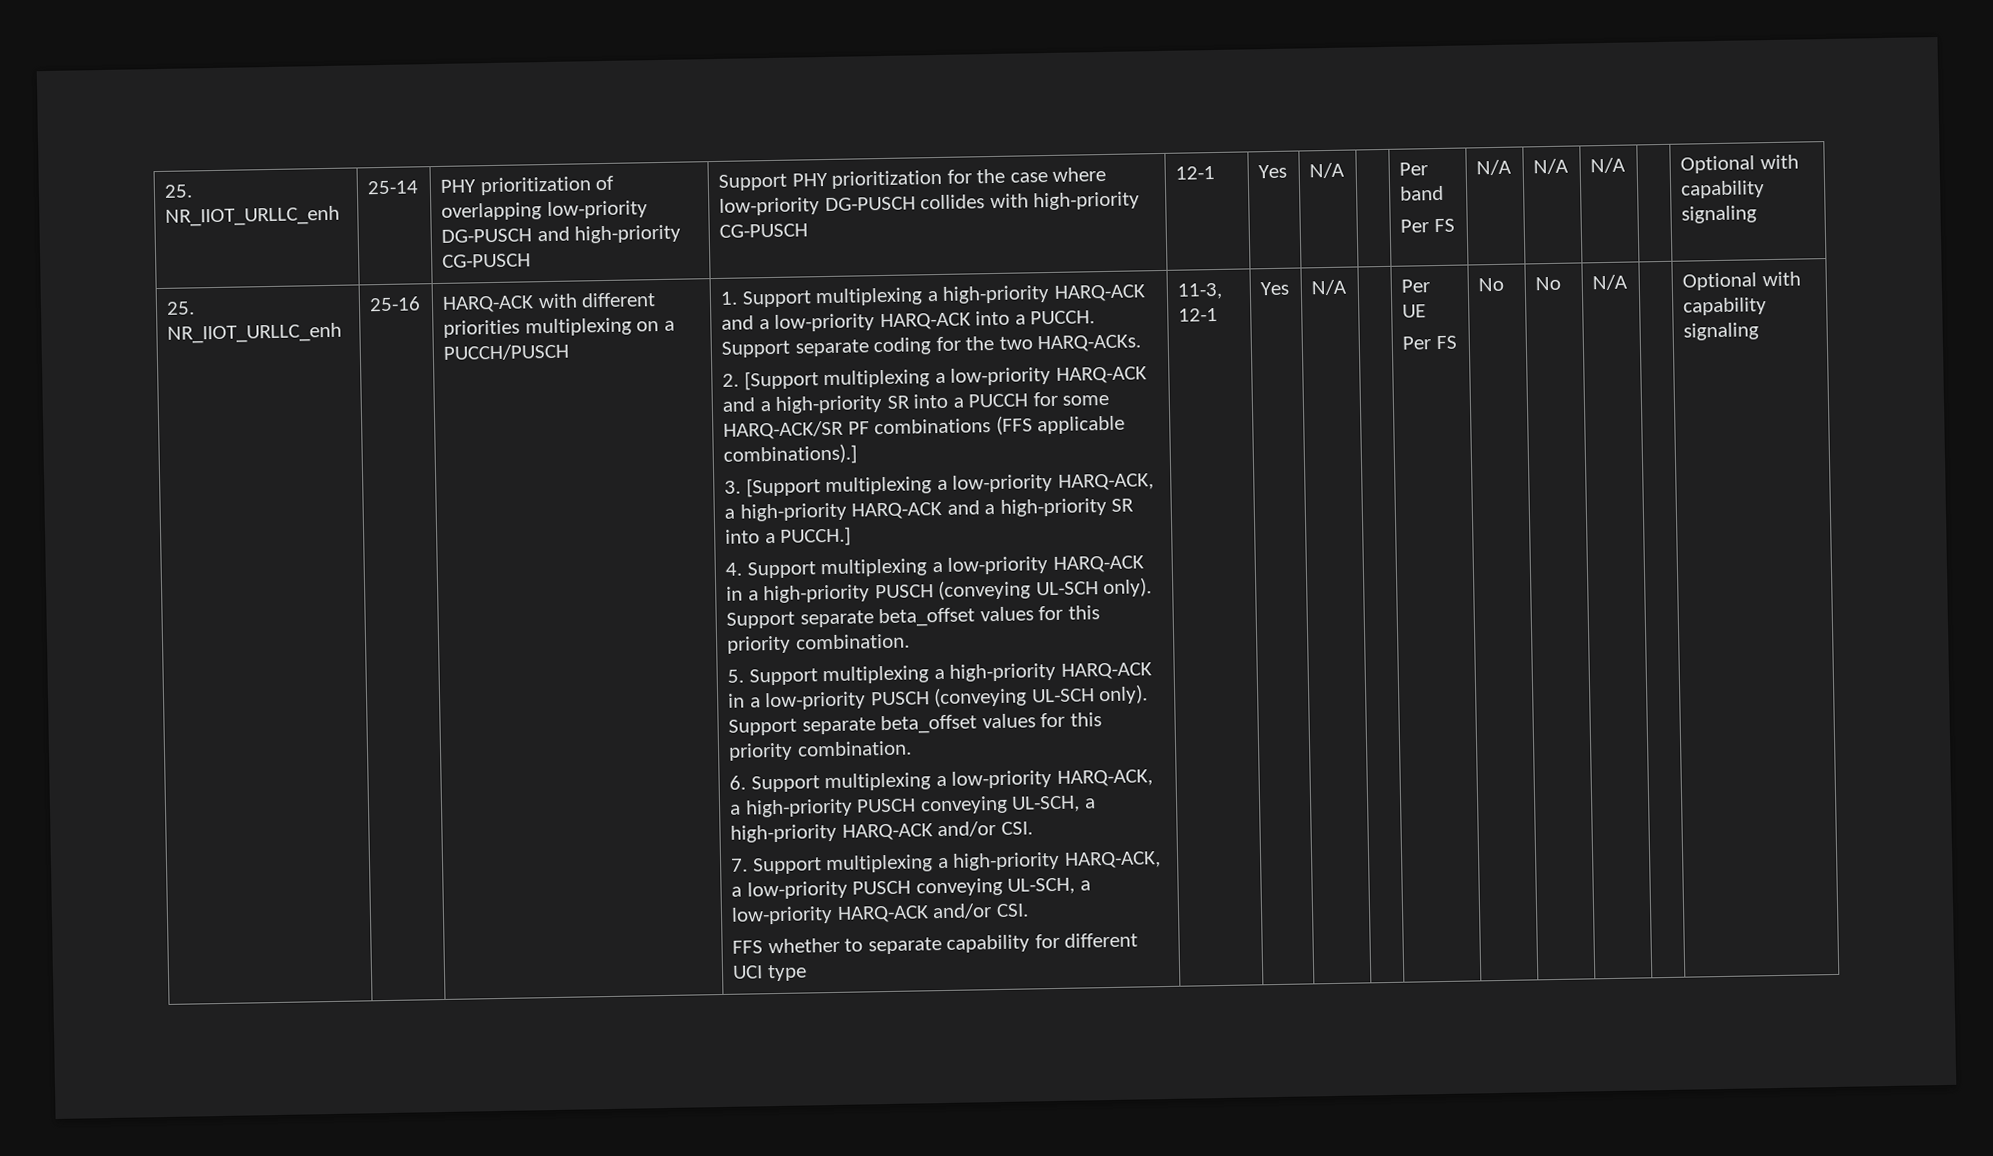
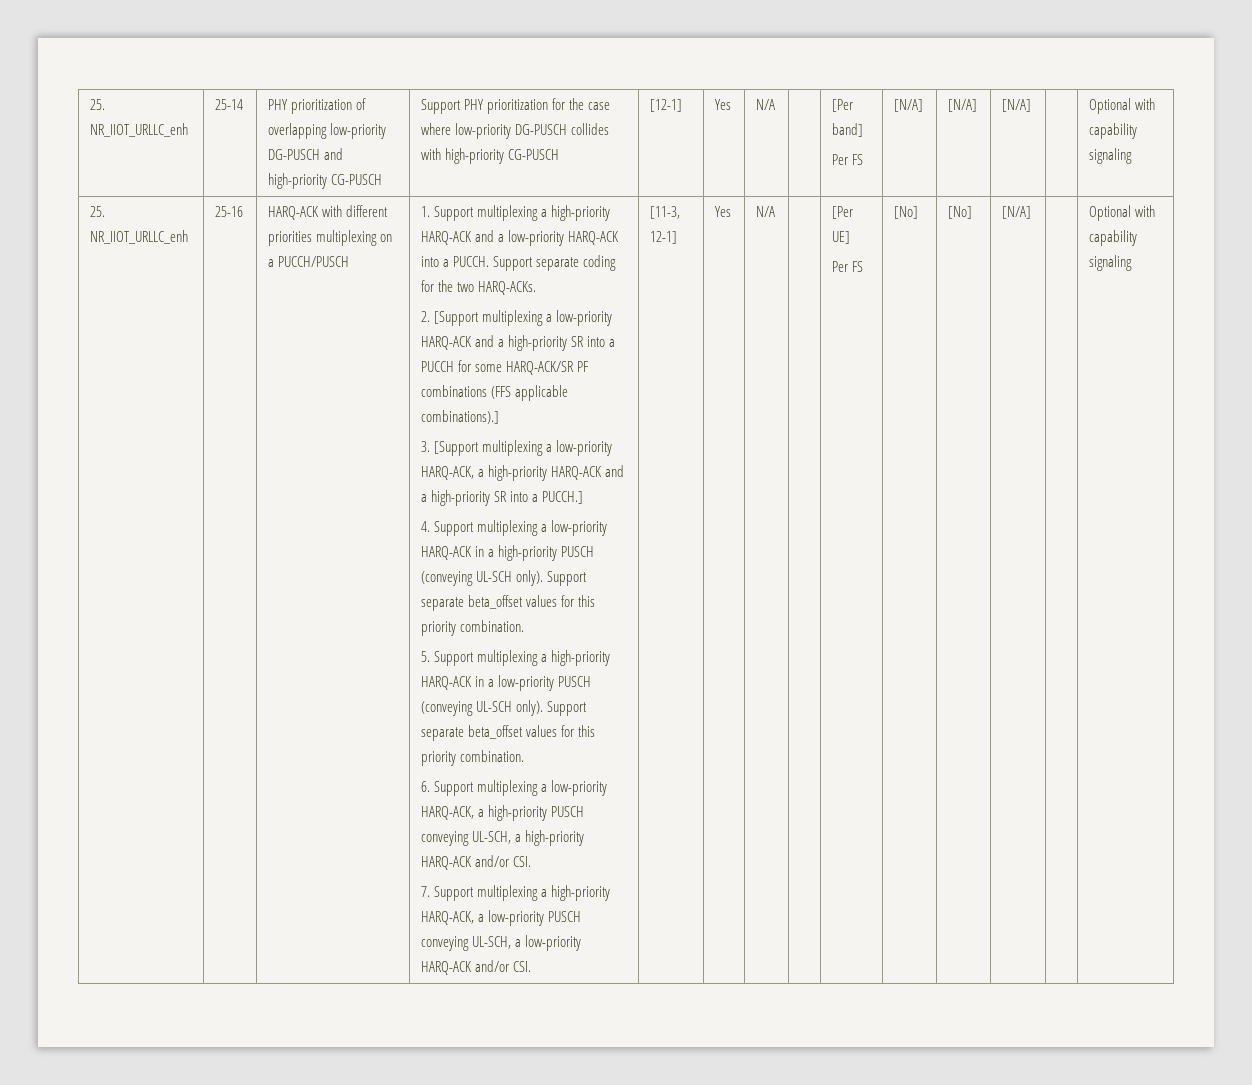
[1174,166,1215,180] [1257,164,1287,179] [1308,162,1345,179] [1398,162,1428,176] [1399,185,1444,201] [1399,218,1455,233] [1475,159,1512,176] [1532,158,1569,175] [1589,157,1626,174] 12-1 | Yes | N/A | | Per band // Per FS | N/A | N/A | N/A -> [650,99,683,112] [715,99,732,110] [756,99,776,110] [832,99,854,112] [832,123,864,137] [832,154,863,165] [894,99,924,112] [948,99,978,112] [1002,99,1032,112] [12-1] | Yes | N/A | | [Per band] // Per FS | [N/A] | [N/A] | [N/A]
[731,932,1139,955] [731,964,807,982] [1176,282,1223,300] [1177,307,1218,322] [1259,281,1289,296] [1310,279,1347,296] [1400,279,1430,293] [1401,304,1426,318] [1401,335,1457,350] [1477,277,1504,292] [1534,276,1561,291] [1591,274,1628,291] // FFS whether to separate capability for different UCI type | 11-3, 12-1 | Yes | N/A | | Per UE // Per FS | No | No | N/A -> [650,206,681,219] [650,231,678,244] [715,206,732,217] [756,206,776,217] [832,206,854,219] [832,231,851,244] [832,261,863,272] [894,206,919,219] [948,206,973,219] [1002,206,1032,219] | [11-3, 12-1] | Yes | N/A | | [Per UE] // Per FS | [No] | [No] | [N/A]

